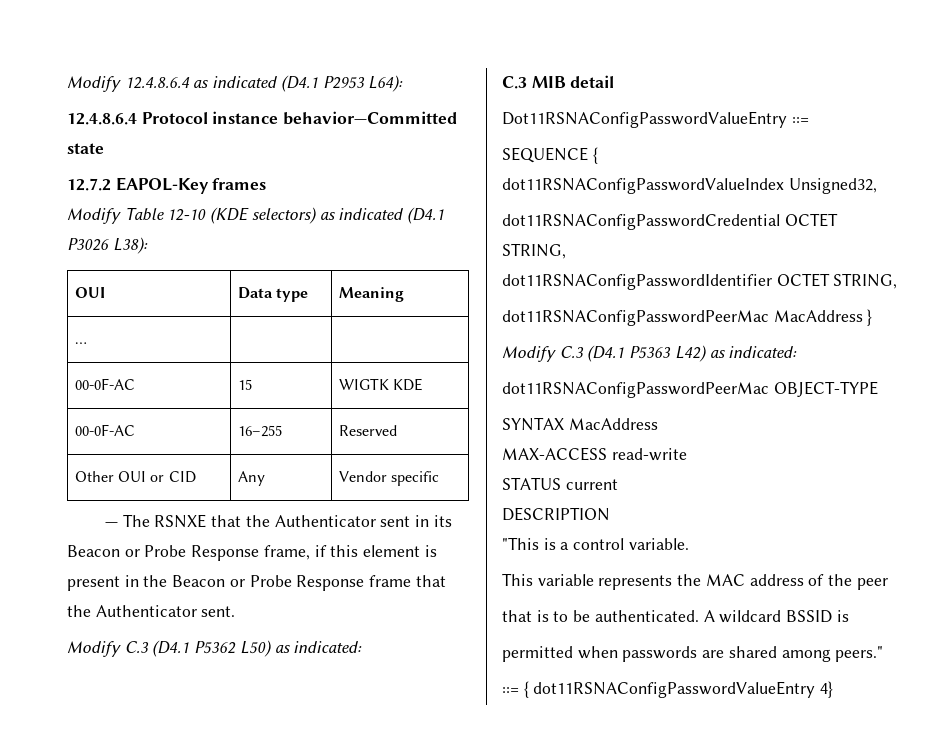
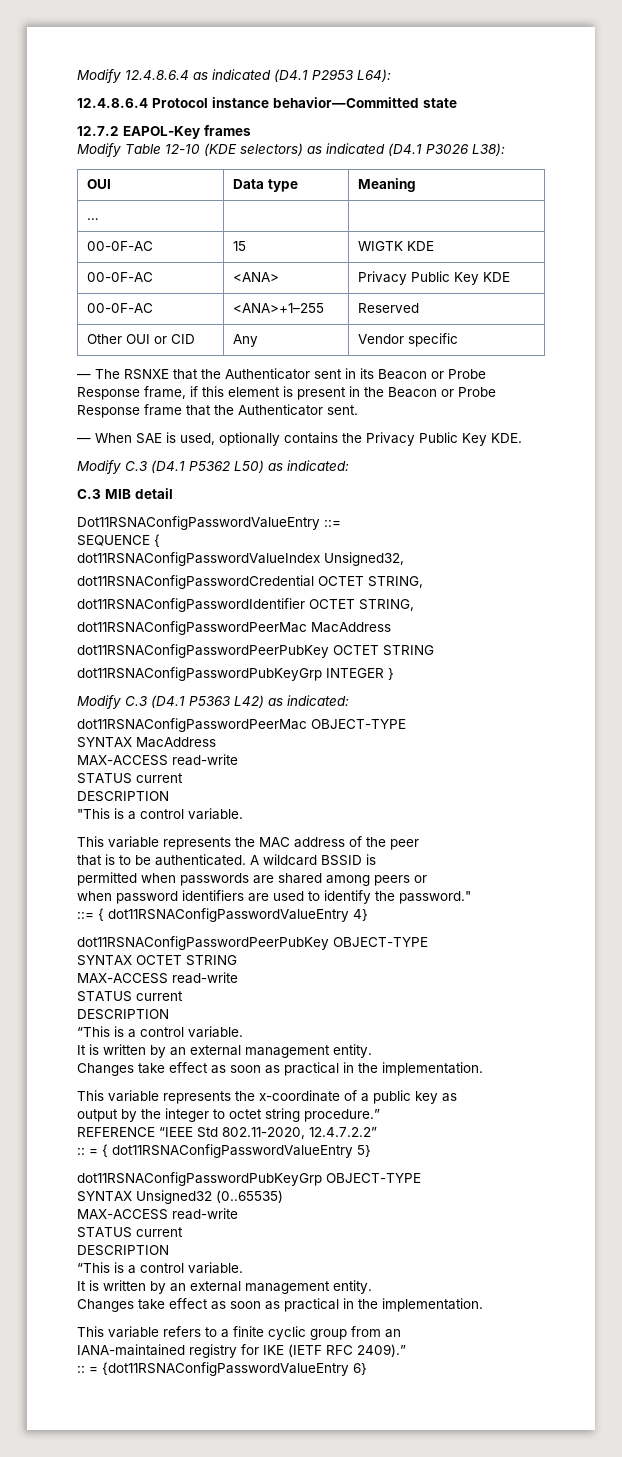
[237,425,282,437] 16–255 -> [232,272,279,282] [357,271,510,285] [86,303,153,313] [232,303,324,313] <ANA> | Privacy Public Key KDE // 00-0F-AC | <ANA>+1–255
(236, 611) none -> [77,432,522,446] // — When SAE is used, optionally contains the Privacy Public Key KDE.
(863, 316) none -> [77,644,434,658] [77,667,384,681] // dot11RSNAConfigPasswordPeerPubKey OCTET STRING // dot11RSNAConfigPasswordPubKeyGrp INTEGER
[835,646,884,662] [502,681,834,698] peers." // ::= { dot11RSNAConfigPasswordValueEntry 4} -> [374,875,427,886] [77,890,471,904] [77,908,368,922] [77,936,428,950] [77,955,237,966] [77,972,238,984] [77,991,183,1002] [77,1009,169,1020] [77,1026,243,1038] [77,1044,372,1058] [77,1062,483,1076] [77,1090,457,1104] [77,1108,380,1122] [77,1127,377,1139] [77,1144,371,1158] [77,1172,421,1186] [77,1190,283,1204] [77,1208,238,1220] [77,1227,183,1238] [77,1245,169,1256] [77,1262,243,1274] [77,1280,372,1294] [77,1298,483,1312] [77,1326,401,1340] [77,1344,406,1358] [77,1362,367,1376] peers or // when password identifiers are used to identify the password." // ::= { dot11RSNAConfigPasswordValueEntry 4} // dot11RSNAConfigPasswordPeerPubKey OBJECT-TYPE // SYNTAX OCTET STRING // MAX-ACCESS read-write // STATUS current // DESCRIPTION // “This is a control variable. // It is written by an external management entity. // Changes take effect as soon as practical in the implementation. // This variable represents the x-coordinate of a public key as // output by the integer to octet string procedure.” // REFERENCE “IEEE Std 802.11-2020, 12.4.7.2.2” // :: = { dot11RSNAConfigPasswordValueEntry 5} // dot11RSNAConfigPasswordPubKeyGrp OBJECT-TYPE // SYNTAX Unsigned32 (0..65535) // MAX-ACCESS read-write // STATUS current // DESCRIPTION // “This is a control variable. // It is written by an external management entity. // Changes take effect as soon as practical in the implementation. // This variable refers to a finite cyclic group from an // IANA-maintained registry for IKE (IETF RFC 2409).” // :: = {dot11RSNAConfigPasswordValueEntry 6}

